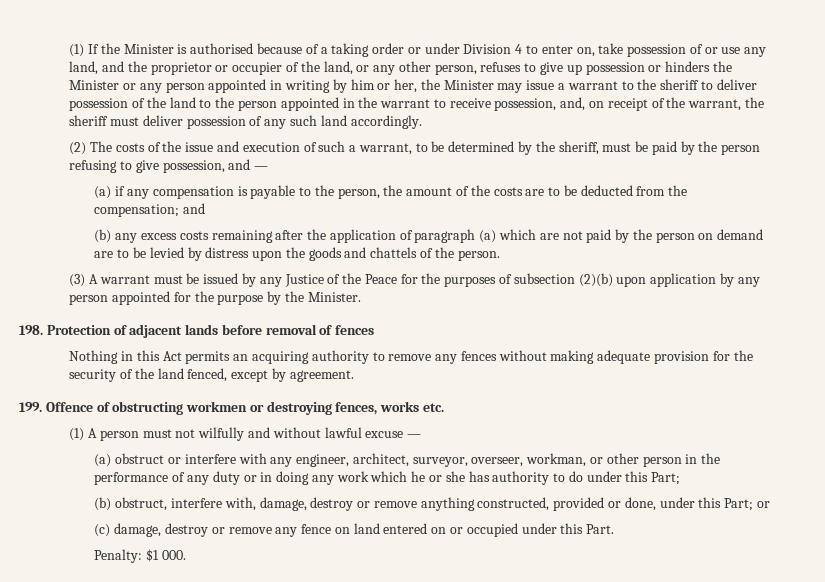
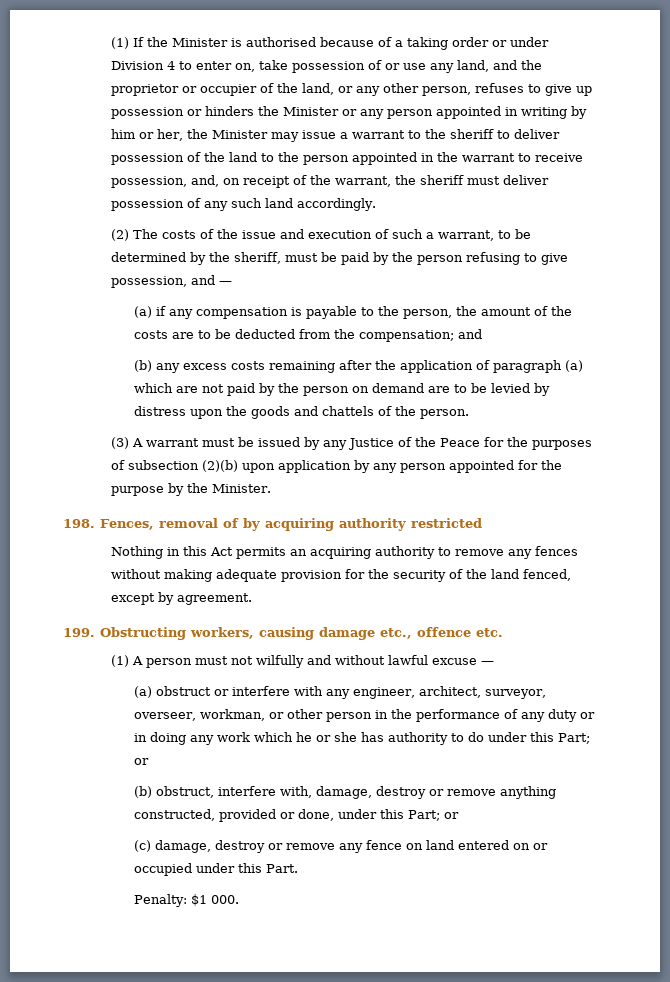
[46,324,375,338] Protection of adjacent lands before removal of fences -> [100,518,482,531] Fences, removal of by acquiring authority restricted
[45,401,420,415] Offence of obstructing workmen or destroying fences, works -> [100,627,471,640] Obstructing workers, causing damage etc., offence
(681, 478) none -> [134,758,150,765] or

